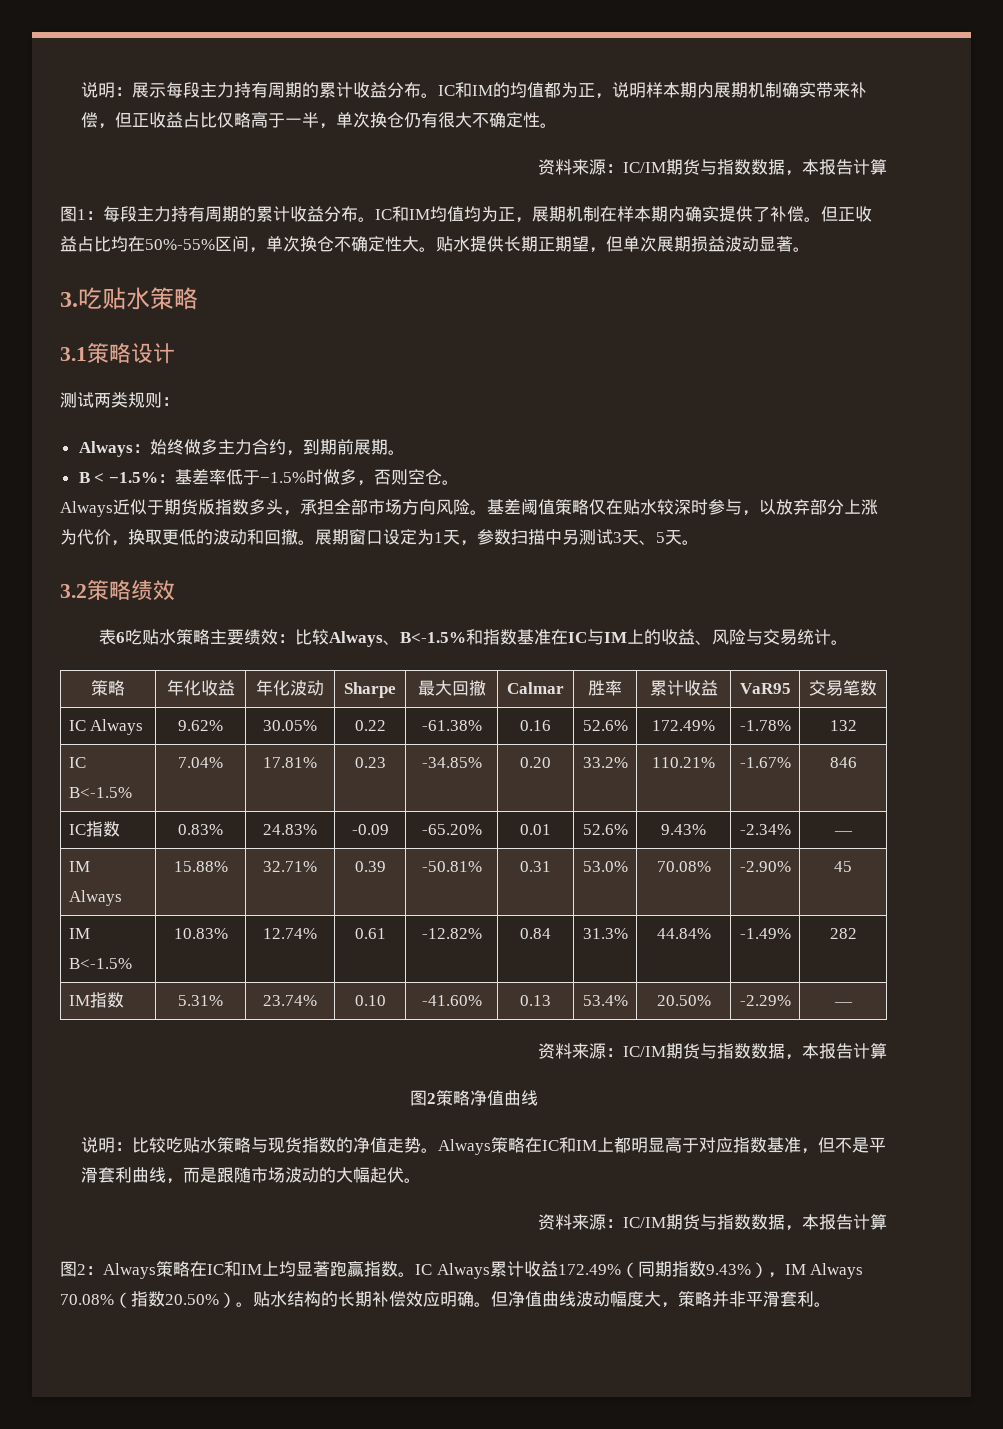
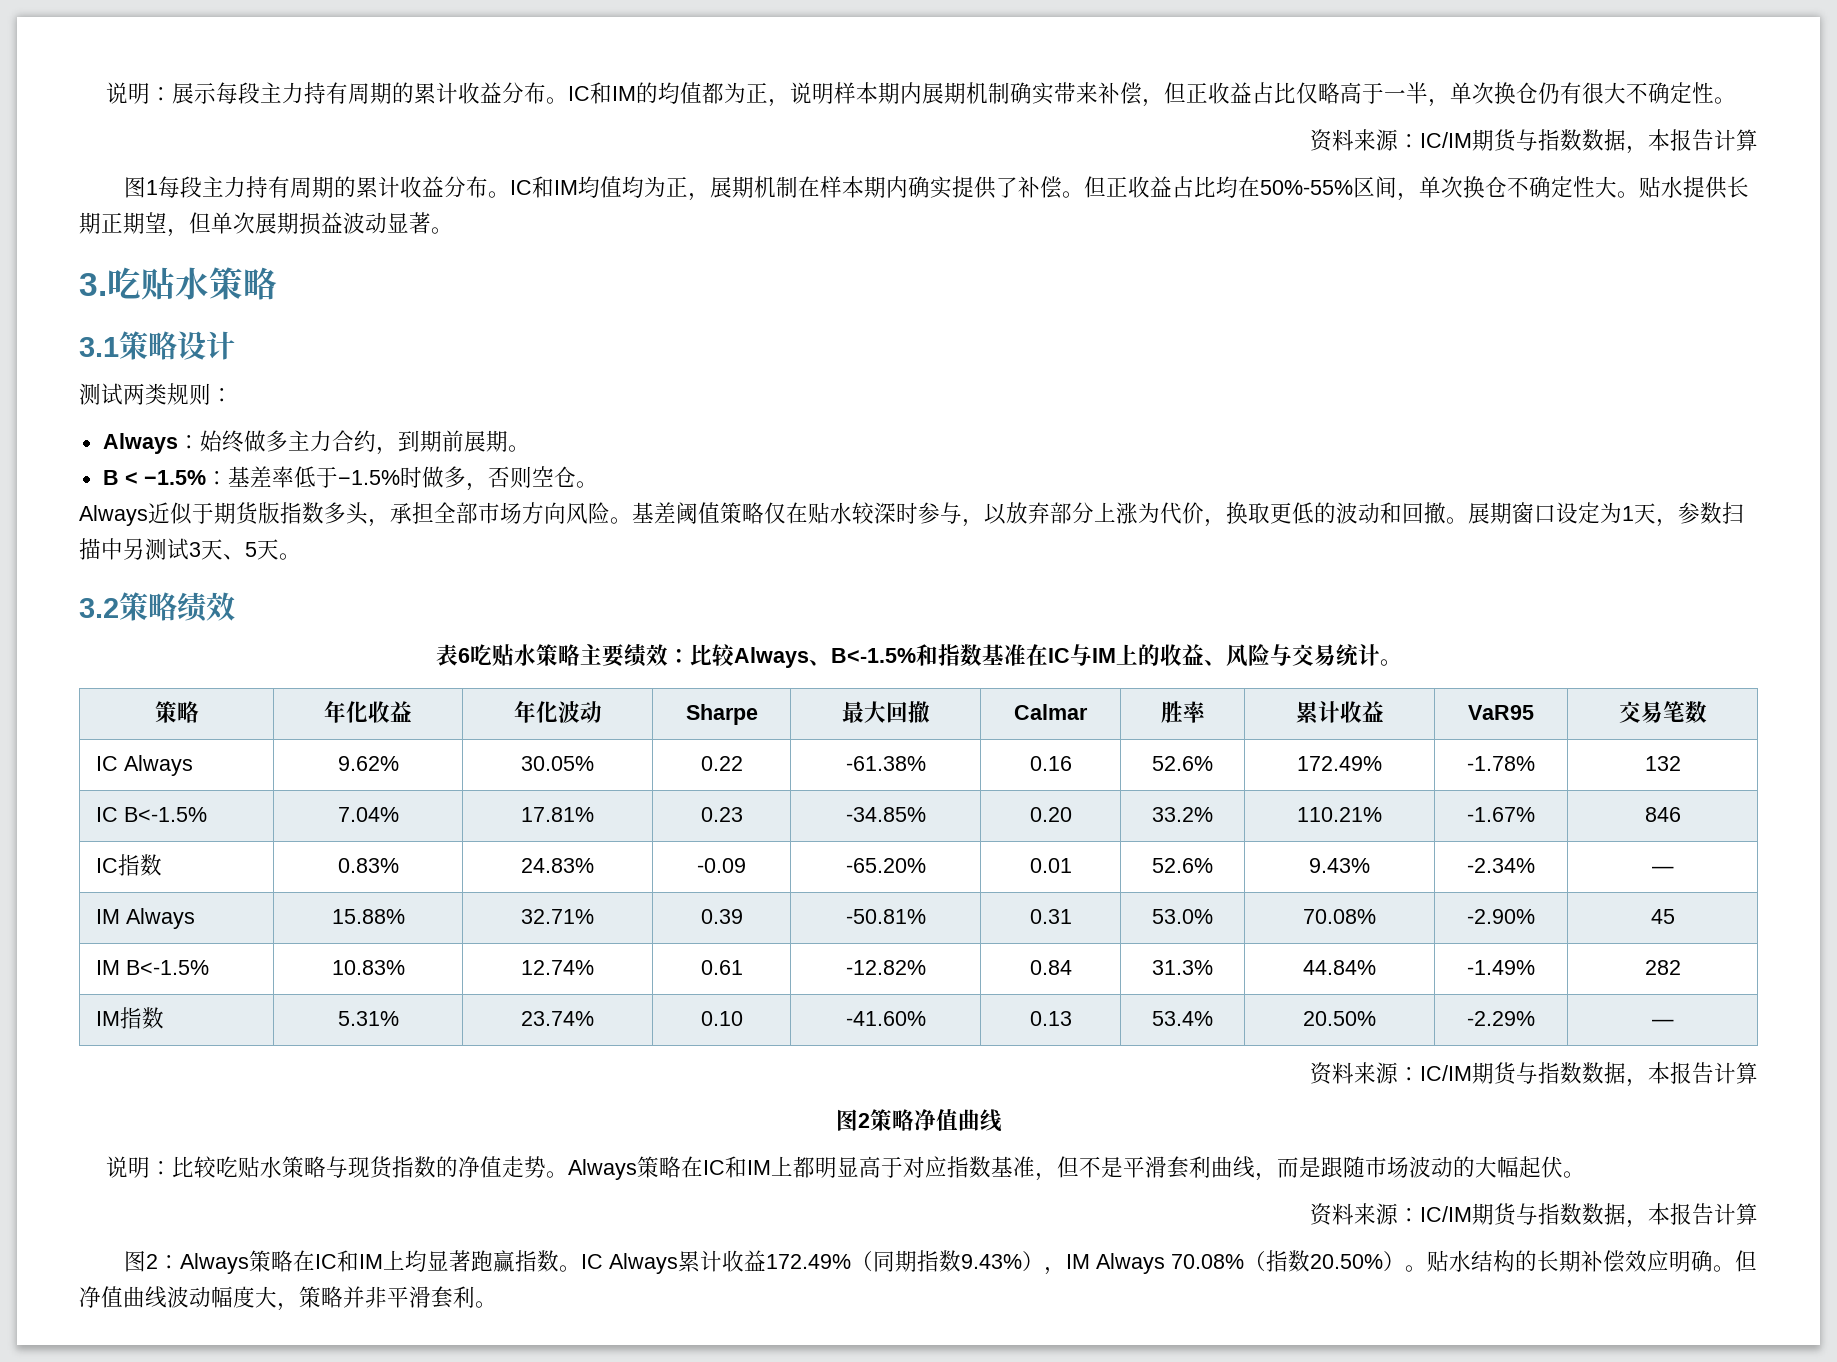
[86,211,103,220] ： -> (158, 187) none

